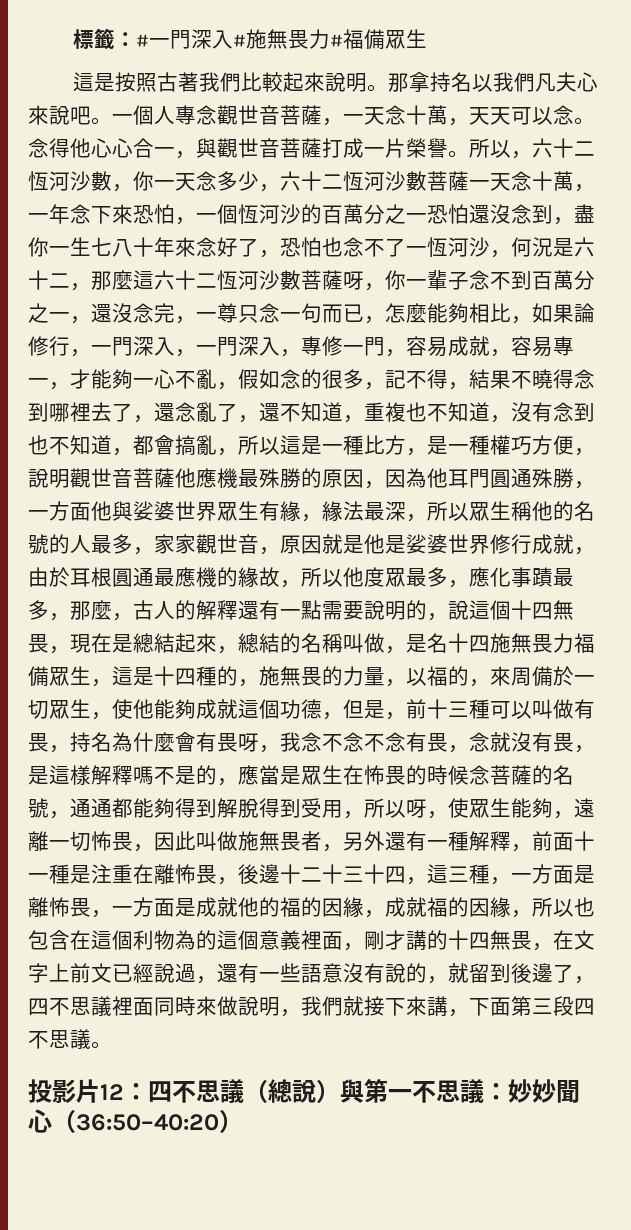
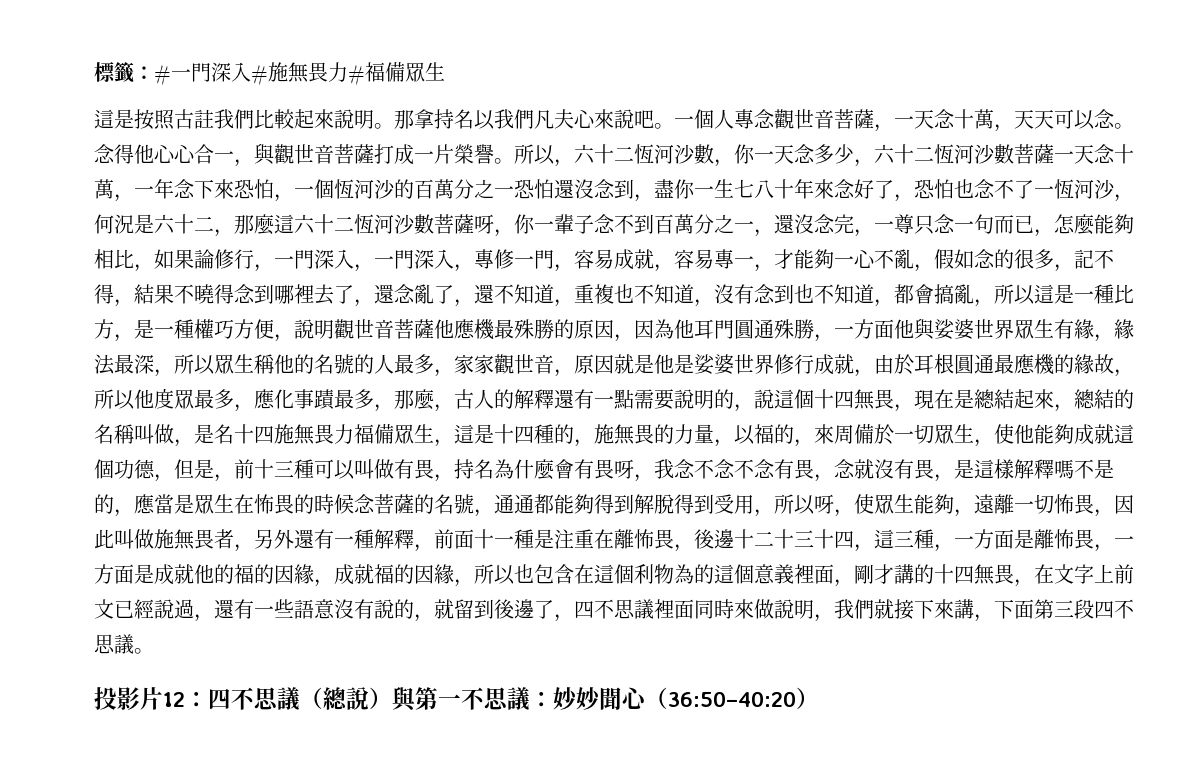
[177,72,199,92] 著 -> [194,109,214,129] 註

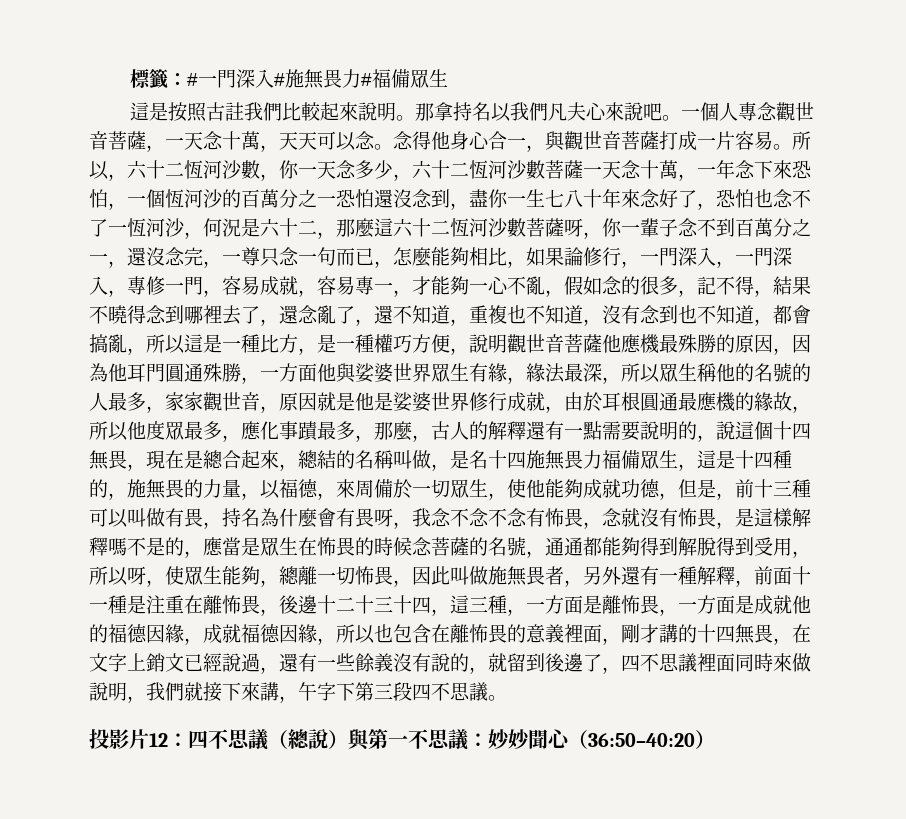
[154,144,176,163] 心 -> [450,131,469,150] 身
[454,144,494,164] 榮譽 -> [735,131,773,150] 容易
[994,389,1014,409] 結 -> [222,450,241,469] 合
[774,424,794,444] 的 -> [298,479,318,498] 德
[1114,424,1134,444] [94,459,114,479] 這個 -> (621, 488) none
(794, 469) none -> [545,508,564,527] 怖
(914, 469) none -> [678,508,697,527] 怖
[974,494,994,514] 遠 -> [279,566,299,585] 總
[254,564,274,584] 的 -> [127,624,147,643] 德
[394,564,414,584] 的 -> [260,624,280,643] 德
[594,564,754,584] 這個利物為的這個 -> [450,624,526,643] 離怖畏的
[1114,564,1134,584] 前 -> [146,653,166,672] 銷
[294,599,335,619] 語意 -> [355,653,393,672] 餘義
[994,599,1034,619] 下面 -> [298,682,355,701] 午字下

